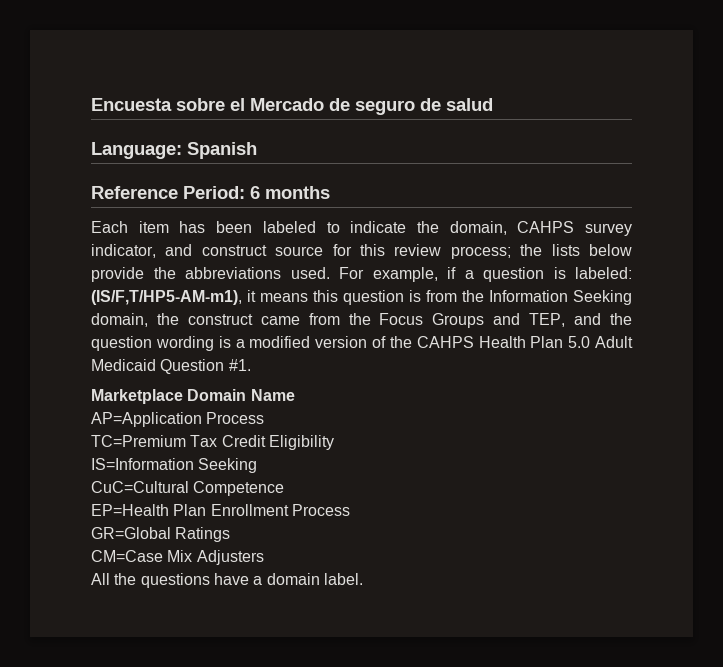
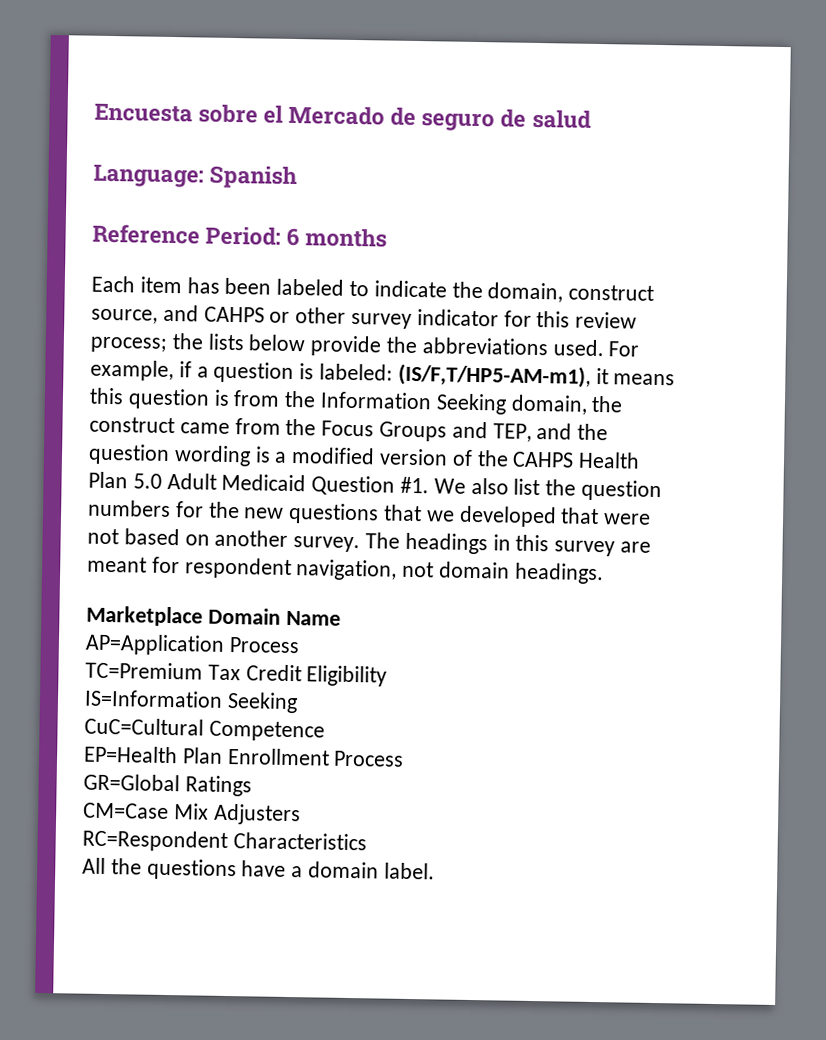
[517,221,632,236] [91,244,324,258] CAHPS survey indicator, and construct source -> [568,284,655,301] [91,304,499,329] construct source, and CAHPS or other survey indicator
(251, 365) none -> [433,477,663,502] [88,499,652,528] [87,528,652,557] [87,556,604,585] We also list the question numbers for the new questions that we developed that were not based on another survey. The headings in this survey are meant for respondent navigation, not domain headings.
(264, 557) none -> [82,829,367,853] // RC=Respondent Characteristics

